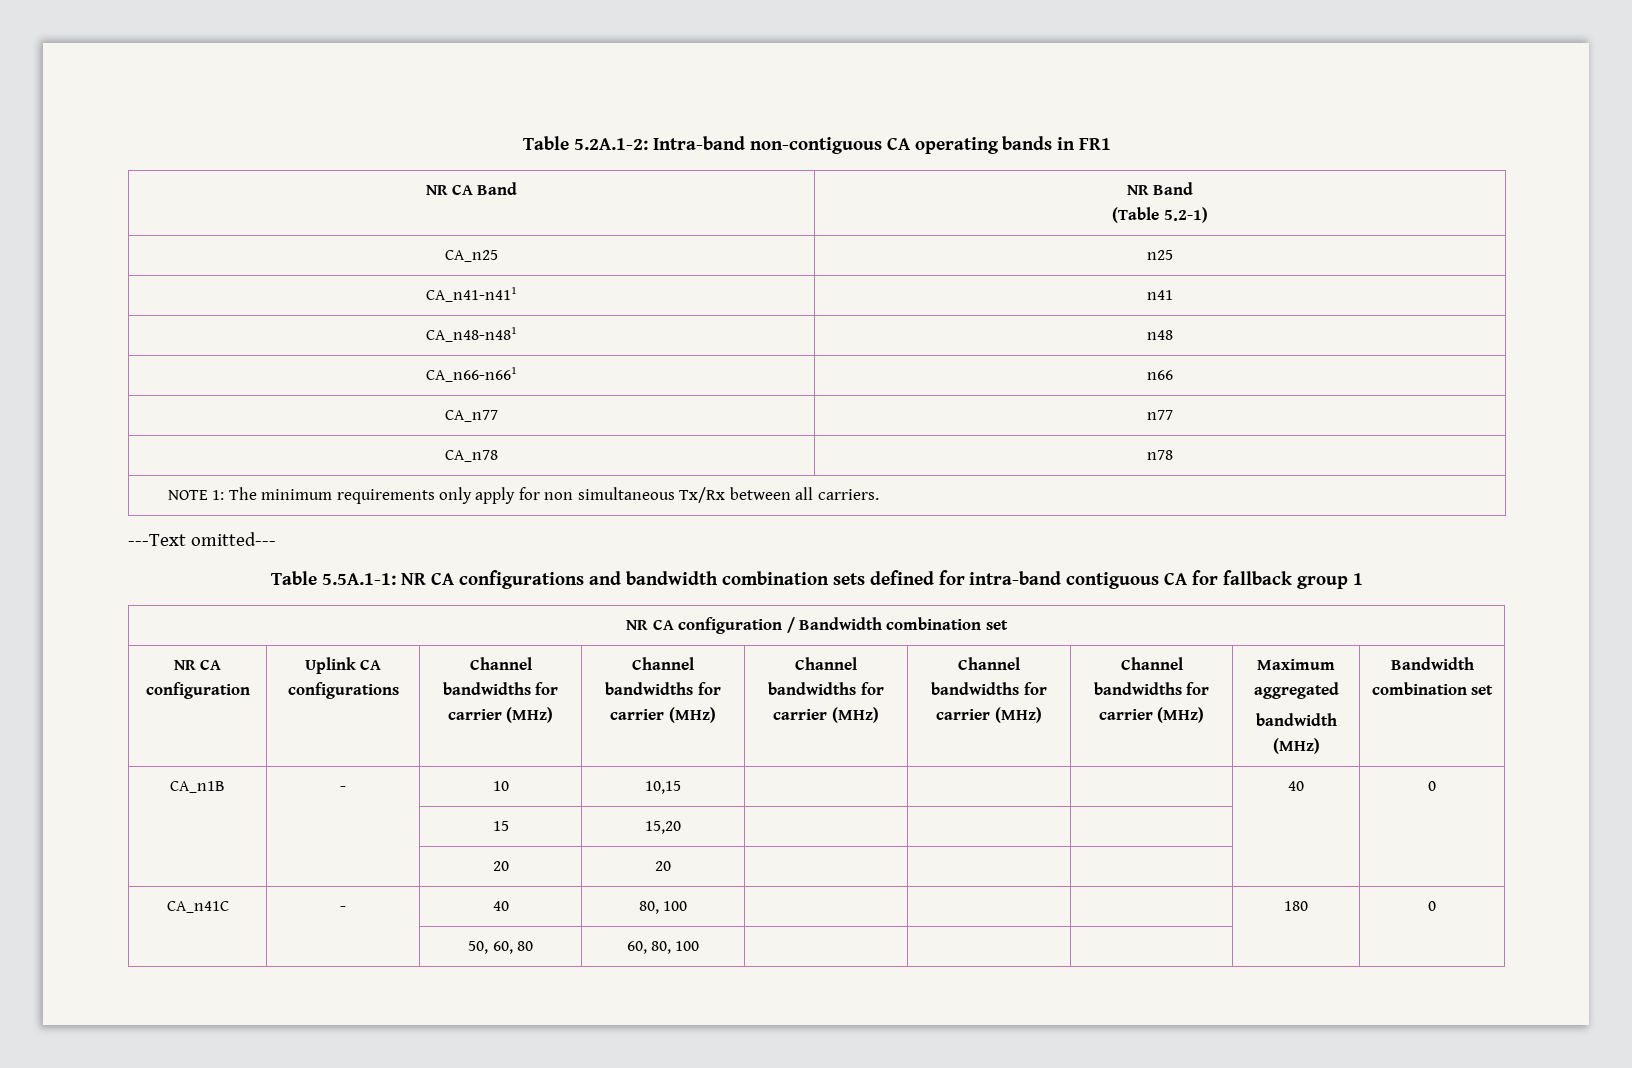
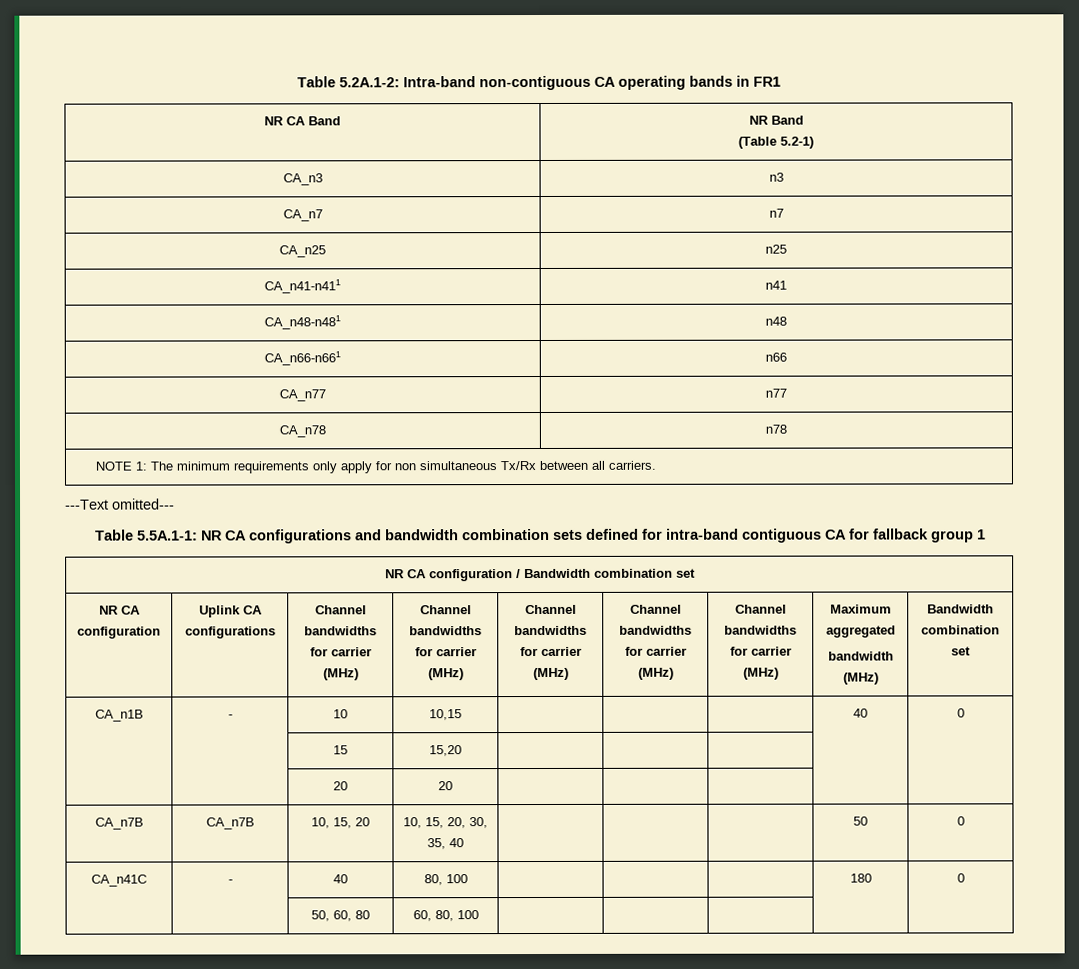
(1208, 215) none -> [282,173,323,186] [768,172,784,182] [282,209,323,222] [768,208,784,218] // CA_n3 | n3 // CA_n7 | n7
(671, 866) none -> [94,817,144,830] [205,817,255,830] [311,817,370,829] [403,817,488,829] [427,838,464,850] [853,816,868,826] [956,816,965,826] // CA_n7B | CA_n7B | 10, 15, 20 | 10, 15, 20, 30, 35, 40 | | | | 50 | 0

